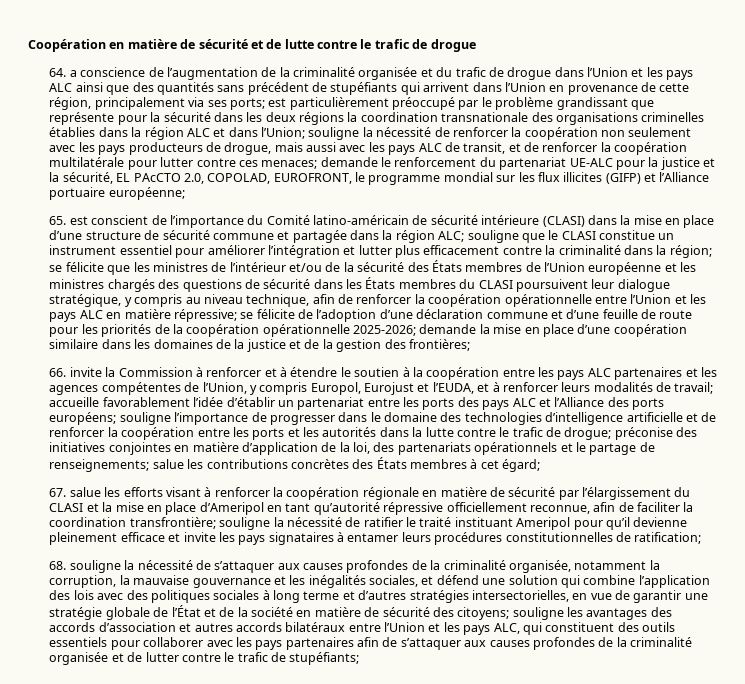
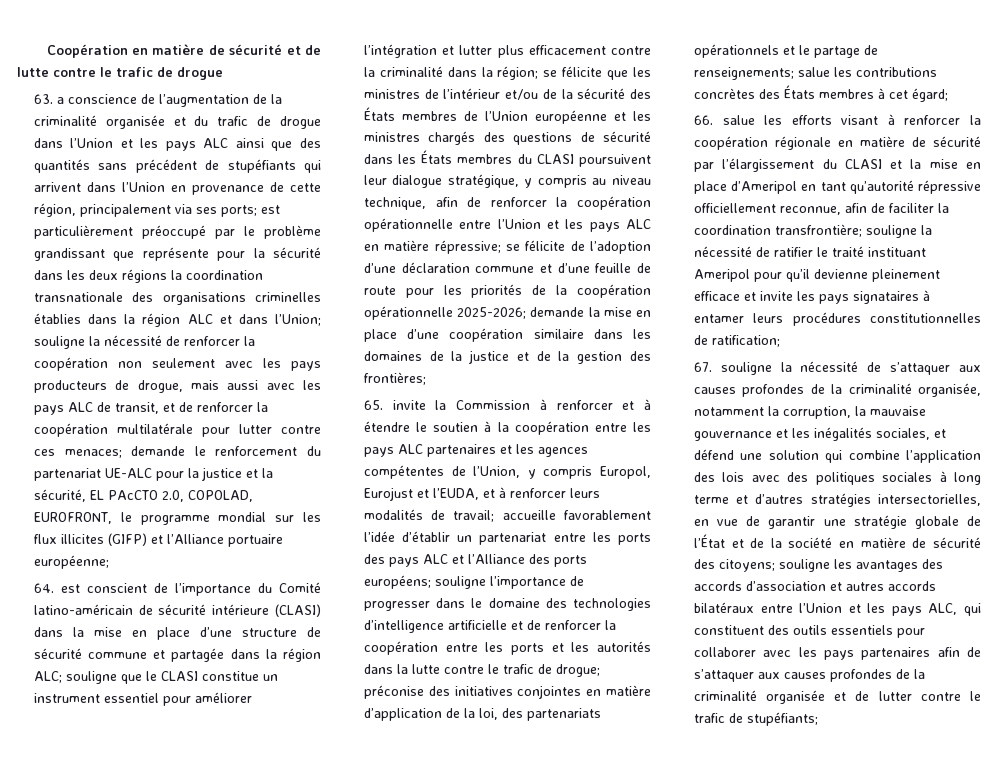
[49,68,67,77] 64. -> [33,94,53,104] 63.
[49,216,67,225] 65. -> [33,583,54,593] 64.
[49,368,67,377] 66. -> [363,400,383,410] 65.
[49,488,67,497] 67. -> [693,115,713,125] 66.
[49,561,67,570] 68. -> [693,362,712,372] 67.

